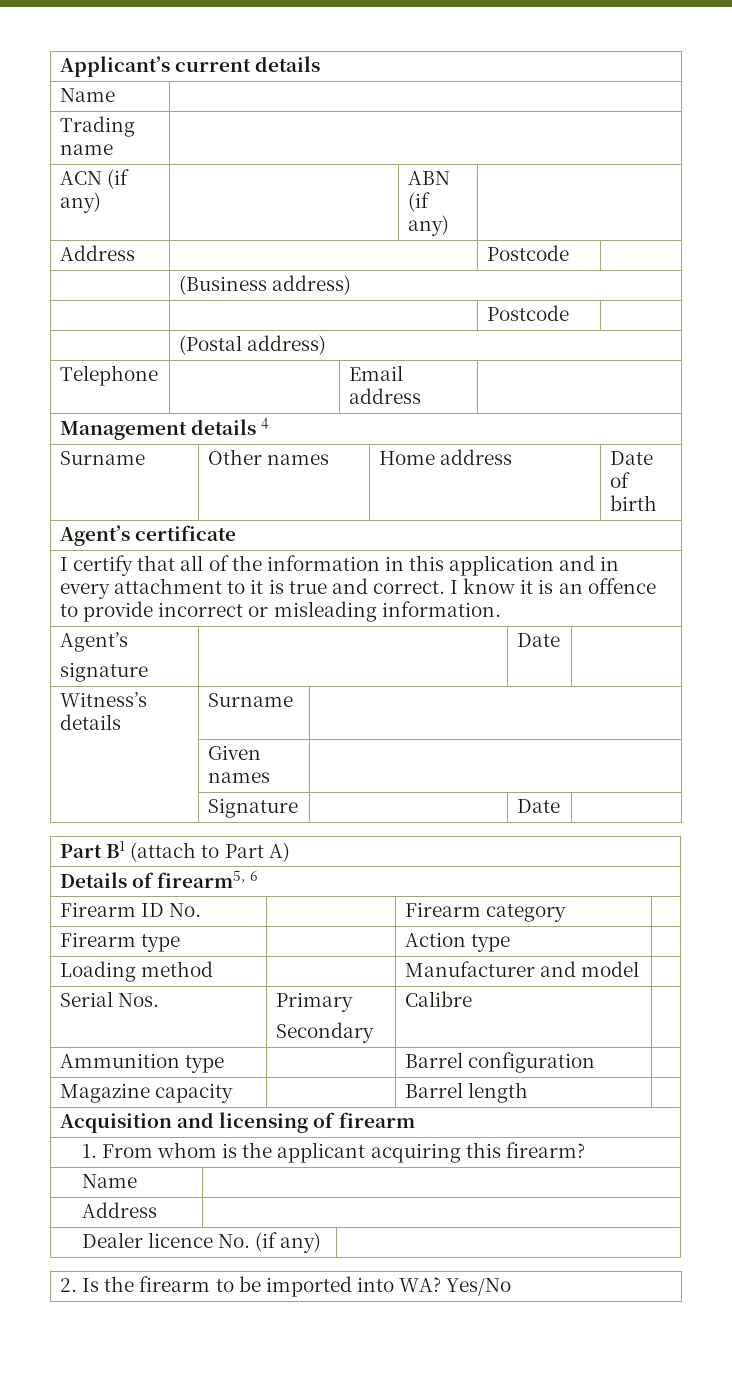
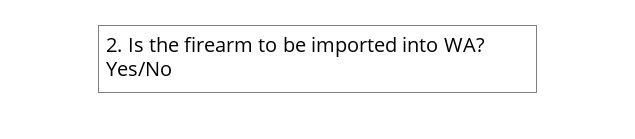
[60,56,321,77] [60,88,116,102] [60,116,136,137] [60,144,114,155] [60,169,130,189] [60,192,102,213] [408,171,451,185] [408,192,431,212] [408,215,450,236] [60,245,136,261] [487,245,570,261] [179,275,352,295] [487,305,570,321] [179,335,327,355] [60,365,159,386] [349,365,404,381] [349,388,422,404] [60,418,270,440] [60,451,146,465] [208,449,330,465] [379,449,513,465] [610,451,654,465] [610,472,631,488] [610,495,658,511] [60,525,237,546] [60,555,620,576] [60,578,656,599] [60,601,501,622] [60,632,129,652] [60,662,149,682] [517,633,561,647] [60,692,148,707] [60,714,122,730] [208,693,294,707] [208,745,262,760] [208,772,271,783] [208,798,299,818] [517,799,561,813] [60,841,290,862] [60,871,259,888] [60,902,202,917] [405,902,567,922] [60,932,181,952] [405,932,511,952] [60,961,214,982] [405,961,640,977] [60,991,160,1007] [276,992,354,1012] [276,1022,375,1043] [405,991,473,1007] [60,1053,225,1073] [405,1052,596,1073] [60,1083,234,1103] [405,1082,529,1103] [60,1112,415,1133] [81,1142,585,1163] [81,1174,137,1188] [81,1202,157,1218] [81,1232,322,1253] Applicant’s current details // Name | // Trading name | // ACN (if any) | | ABN (if any) | // Address | | Postcode | // | (Business address) // | | Postcode | // | (Postal address) // Telephone | | Email address | // Management details 4 // Surname | Other names | Home address | Date of birth // Agent’s certificate // I certify that all of the information in this application and in every attachment to it is true and correct. I know it is an offence to provide incorrect or misleading information. // Agent’s // signature | | Date | // Witness’s details | Surname | // | Given names | // | Signature | | Date | // Part B1 (attach to Part A) // Details of firearm5, 6 // Firearm ID No. | | Firearm category | // Firearm type | | Action type | // Loading method | | Manufacturer and model | // Serial Nos. | Primary // Secondary | Calibre | // Ammunition type | | Barrel configuration | // Magazine capacity | | Barrel length | // Acquisition and licensing of firearm // 1. From whom is the applicant acquiring this firearm? // Name | // Address | // Dealer licence No. (if any) | // -> (106, 45) none

